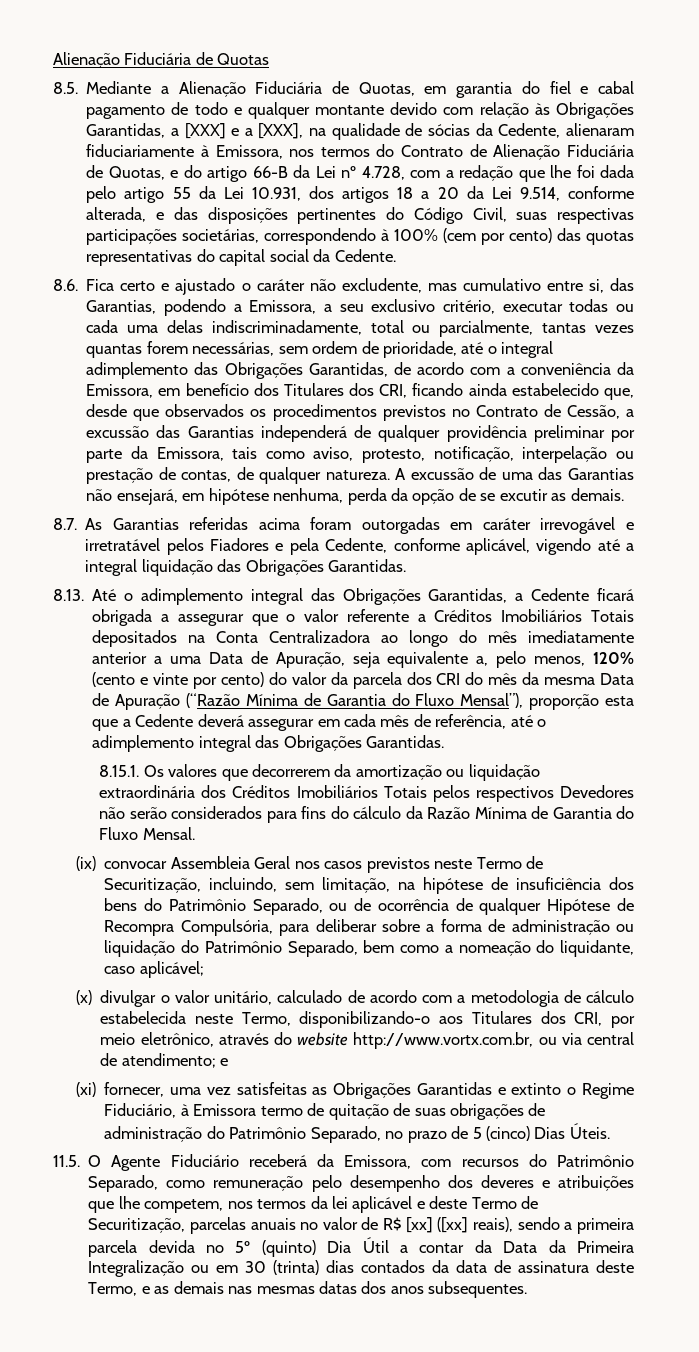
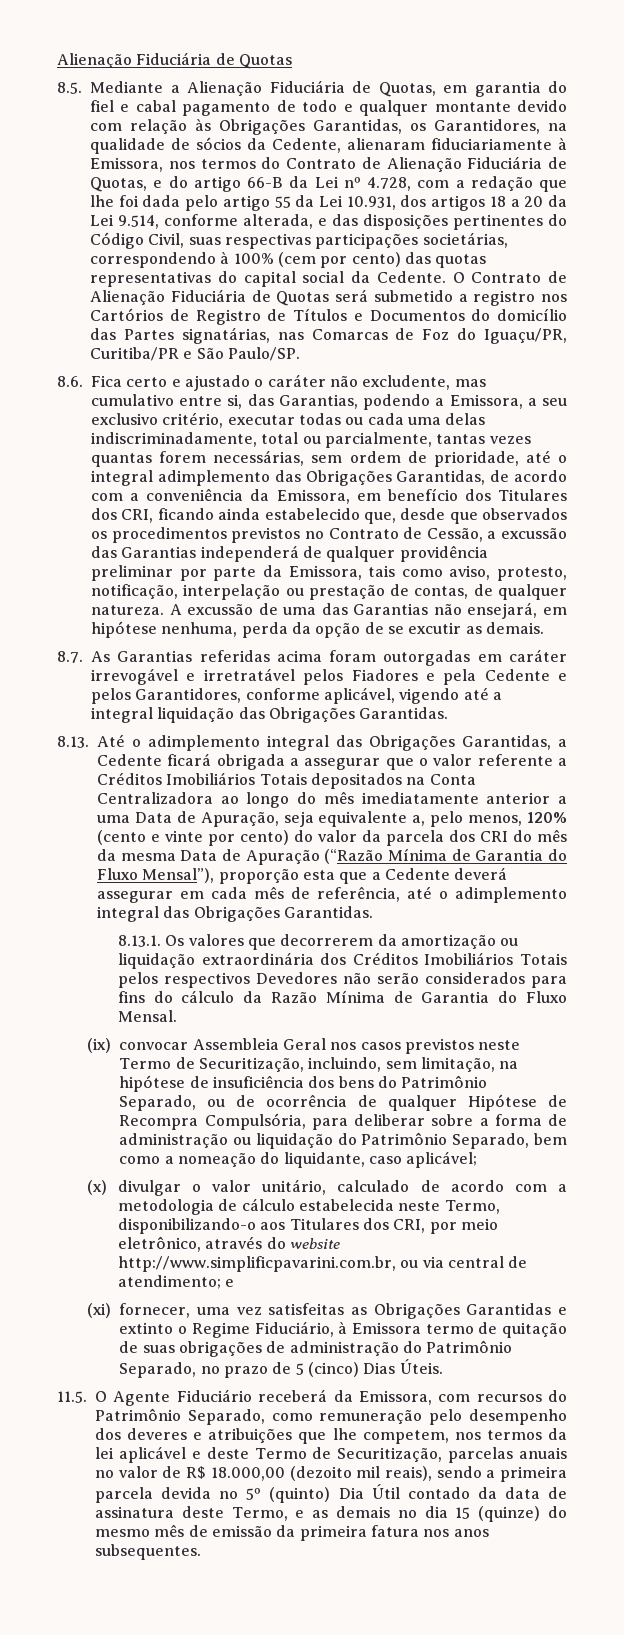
[170,123,304,139] a [XXX] e a [XXX], -> [410,119,540,134] os Garantidores,
[428,124,471,136] sócias -> [196,137,241,150] sócios
(396, 255) none -> [452,271,567,283] [90,289,567,306] [90,308,567,325] [90,327,567,344] [90,347,300,361] O Contrato de Alienação Fiduciária de Quotas será submetido a registro nos Cartórios de Registro de Títulos e Documentos do domicílio das Partes signatárias, nas Comarcas de Foz do Iguaçu/PR, Curitiba/PR e São Paulo/SP.
[325,538,388,553] Cedente, -> [484,669,567,681] [91,688,242,704] Cedente e pelos Garantidores,
[99,765,140,777] 8.15.1. -> [117,935,161,947] 8.13.1.
[353,1032,534,1049] http://www.vortx.com.br, -> [117,1256,396,1272] http://www.simplificpavarini.com.br,
[405,1217,469,1233] [xx] ([xx] -> [210,1466,381,1481] 18.000,00 (dezoito mil
[400,1240,634,1253] [88,1260,426,1277] a contar da Data da Primeira Integralização ou em 30 (trinta) dias contados -> [407,1487,470,1499] contado
[228,1281,387,1294] nas mesmas datas dos -> [397,1506,567,1522] [95,1524,450,1541] no dia 15 (quinze) do mesmo mês de emissão da primeira fatura nos

